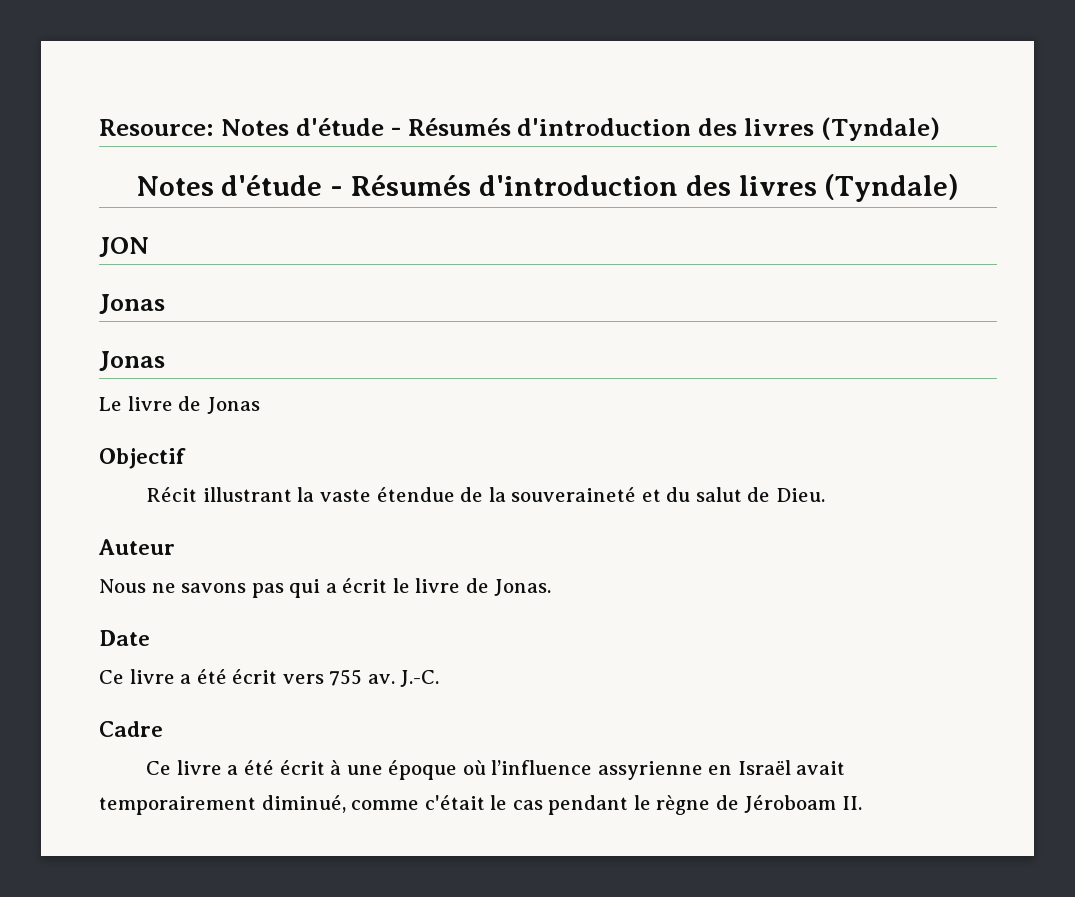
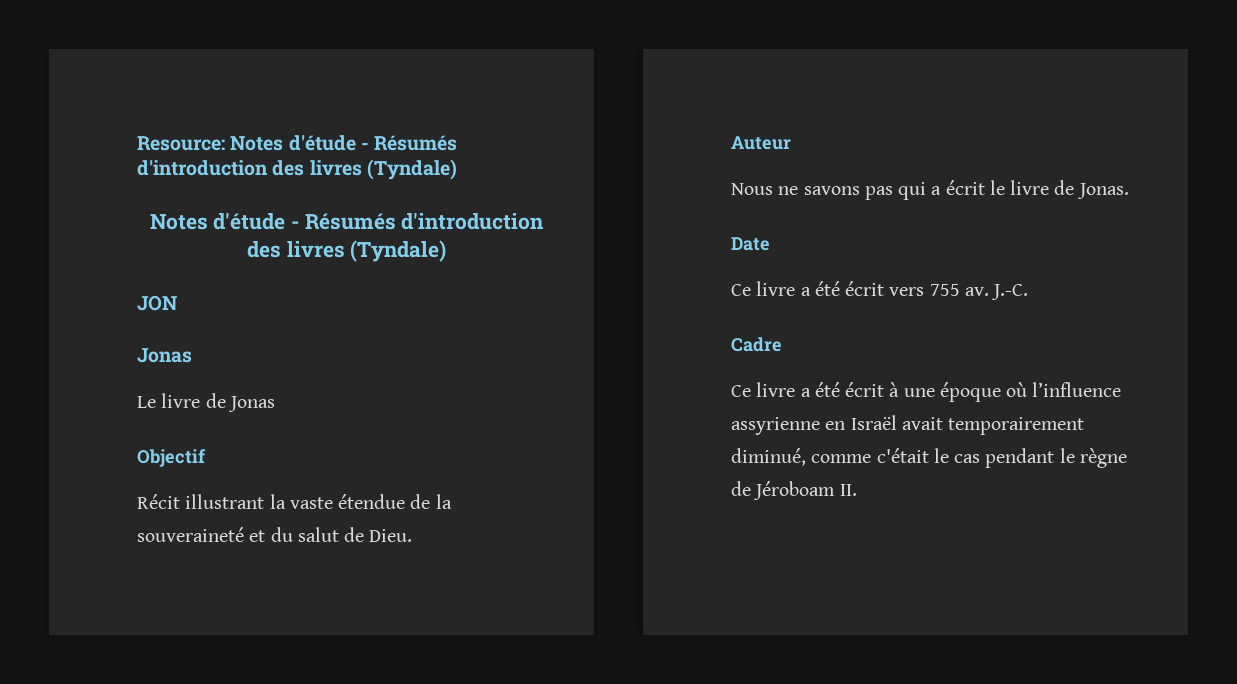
[99,351,165,371] // Jonas -> (192, 355) none

